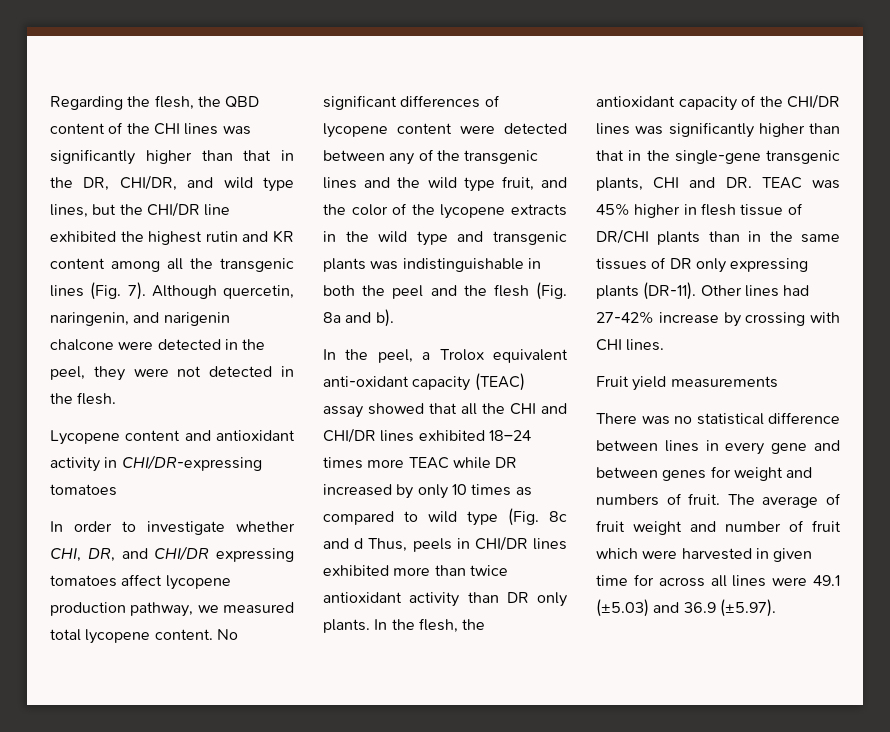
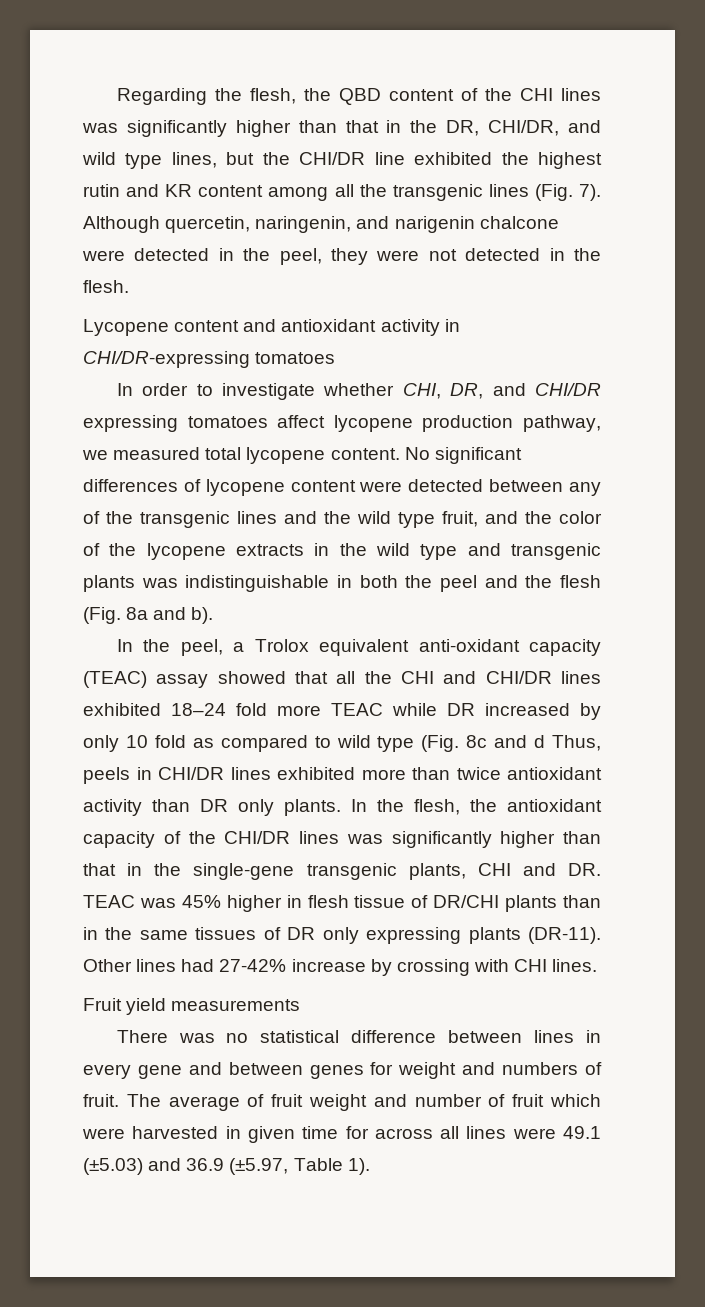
[323,457,363,469] times -> [236,703,267,716] fold
[471,484,512,496] times -> [154,735,186,748] fold
[719,599,776,617] (±5.97). -> [229,1158,370,1175] (±5.97, Table 1).

